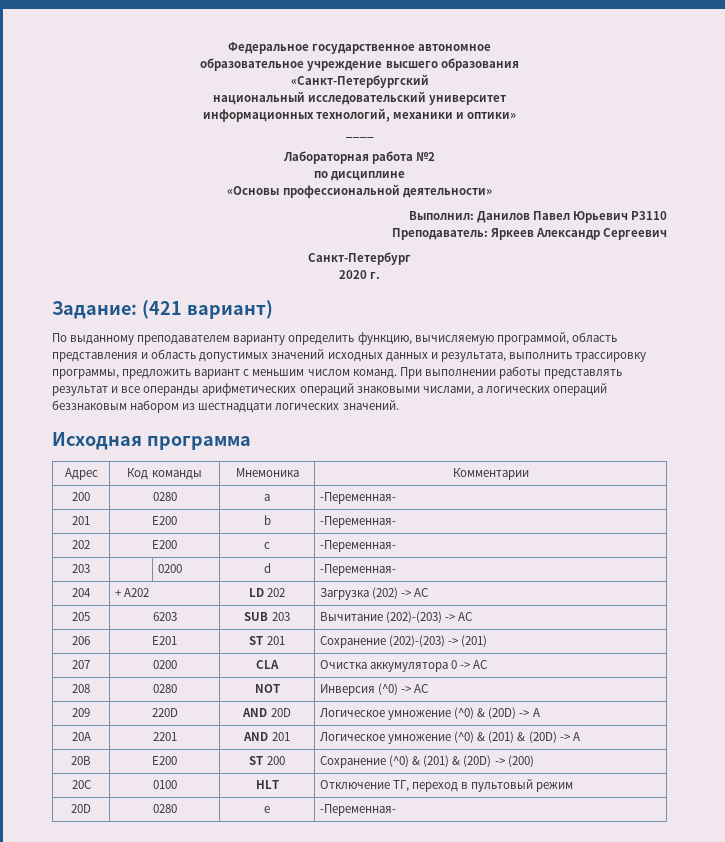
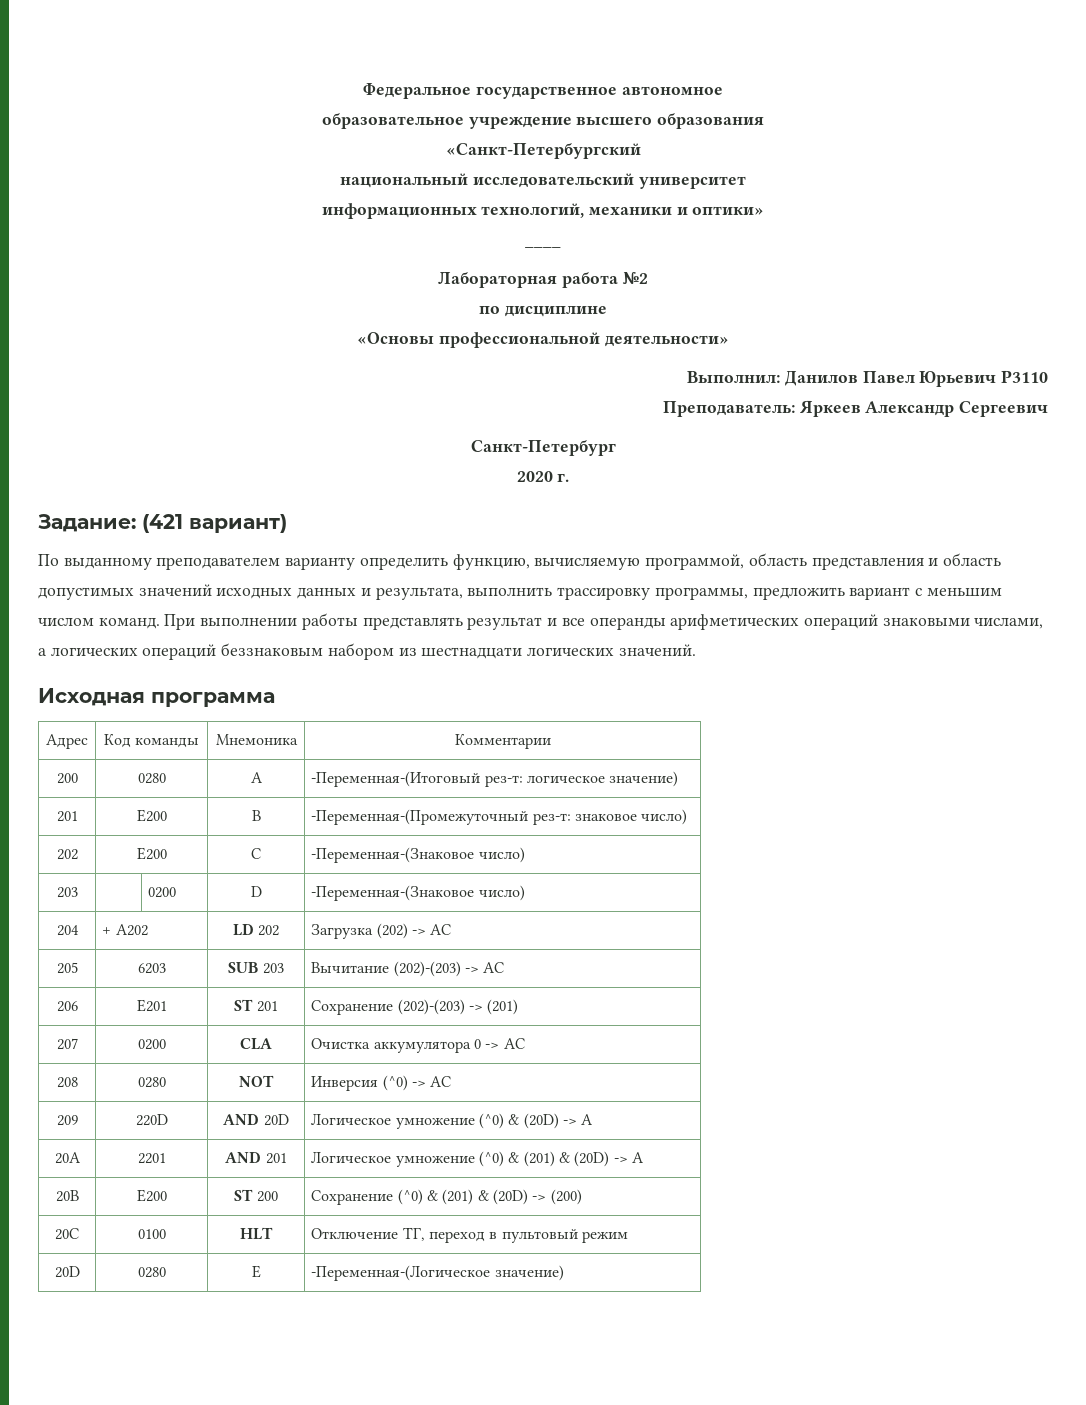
[264,494,270,501] [319,492,396,504] [72,516,90,525] [152,516,177,525] [263,515,271,525] [319,516,396,528] a | -Переменная- // 201 | E200 | b | -Переменная- -> [250,772,263,783] [311,771,679,787] [56,811,78,822] [136,809,167,822] [251,810,261,821] [311,809,688,825] A | -Переменная-(Итоговый рез-т: логическое значение) // 201 | E200 | B | -Переменная-(Промежуточный рез-т: знаковое число)
[264,542,270,549] [319,540,396,552] c | -Переменная- -> [251,848,261,859] [311,847,525,863] C | -Переменная-(Знаковое число)
[263,563,271,573] [319,564,396,576] d | -Переменная- -> [250,886,262,897] [311,885,525,901] D | -Переменная-(Знаковое число)
[264,806,270,813] [319,804,396,816] e | -Переменная- -> [251,1265,261,1278] [311,1265,564,1281] E | -Переменная-(Логическое значение)

